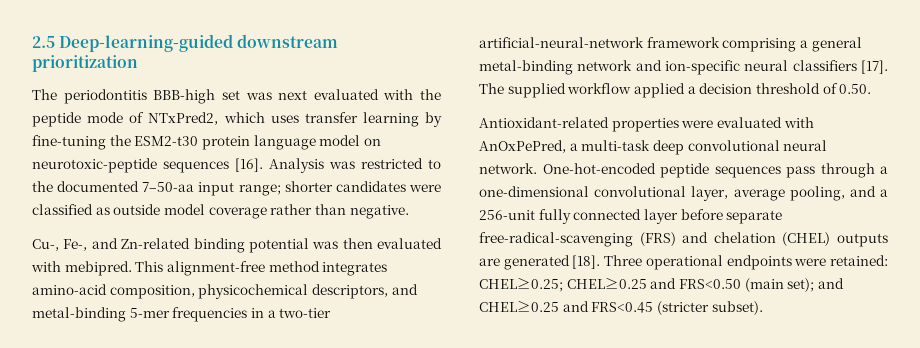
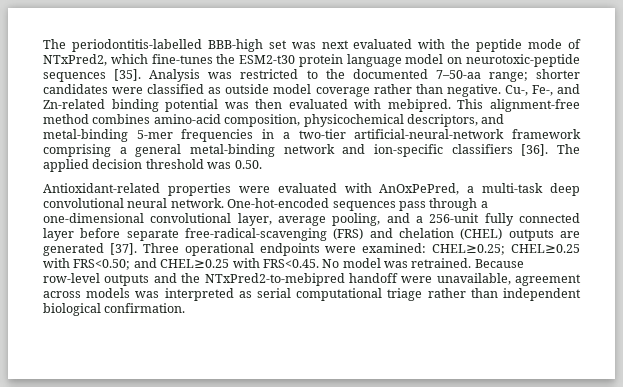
[32,34,339,52] [32,55,138,72] [32,89,147,104] 2.5 Deep-learning-guided downstream prioritization // The periodontitis -> [43,39,202,52] The periodontitis-labelled
[270,112,442,127] [32,135,106,150] uses transfer learning by fine-tuning -> [151,54,213,64] fine-tunes
[235,158,263,172] [16]. -> [114,69,142,81] [35].
[198,182,235,196] input -> (481, 74) none
(409, 212) // -> (501, 90) none
[322,262,388,276] integrates -> [92,114,151,124] combines
[744,60,888,74] [479,83,696,98] neural classifiers [17]. The supplied workflow applied a -> [451,144,580,156] [43,159,89,172] classifiers [36]. The applied
[822,83,838,94] of -> [207,162,232,169] was
[660,163,709,178] peptide -> (330, 203) none
[572,255,601,269] [18]. -> [109,243,137,255] [37].
[830,255,888,266] retained: -> [362,243,427,253] examined:
[650,278,844,292] [479,300,763,315] and FRS<0.50 (main set); and CHEL≥0.25 and FRS<0.45 (stricter subset). -> [43,258,524,270] [43,273,581,286] [43,288,581,301] [43,303,186,316] with FRS<0.50; and CHEL≥0.25 with FRS<0.45. No model was retrained. Because row-level outputs and the NTxPred2-to-mebipred handoff were unavailable, agreement across models was interpreted as serial computational triage rather than independent biological confirmation.

